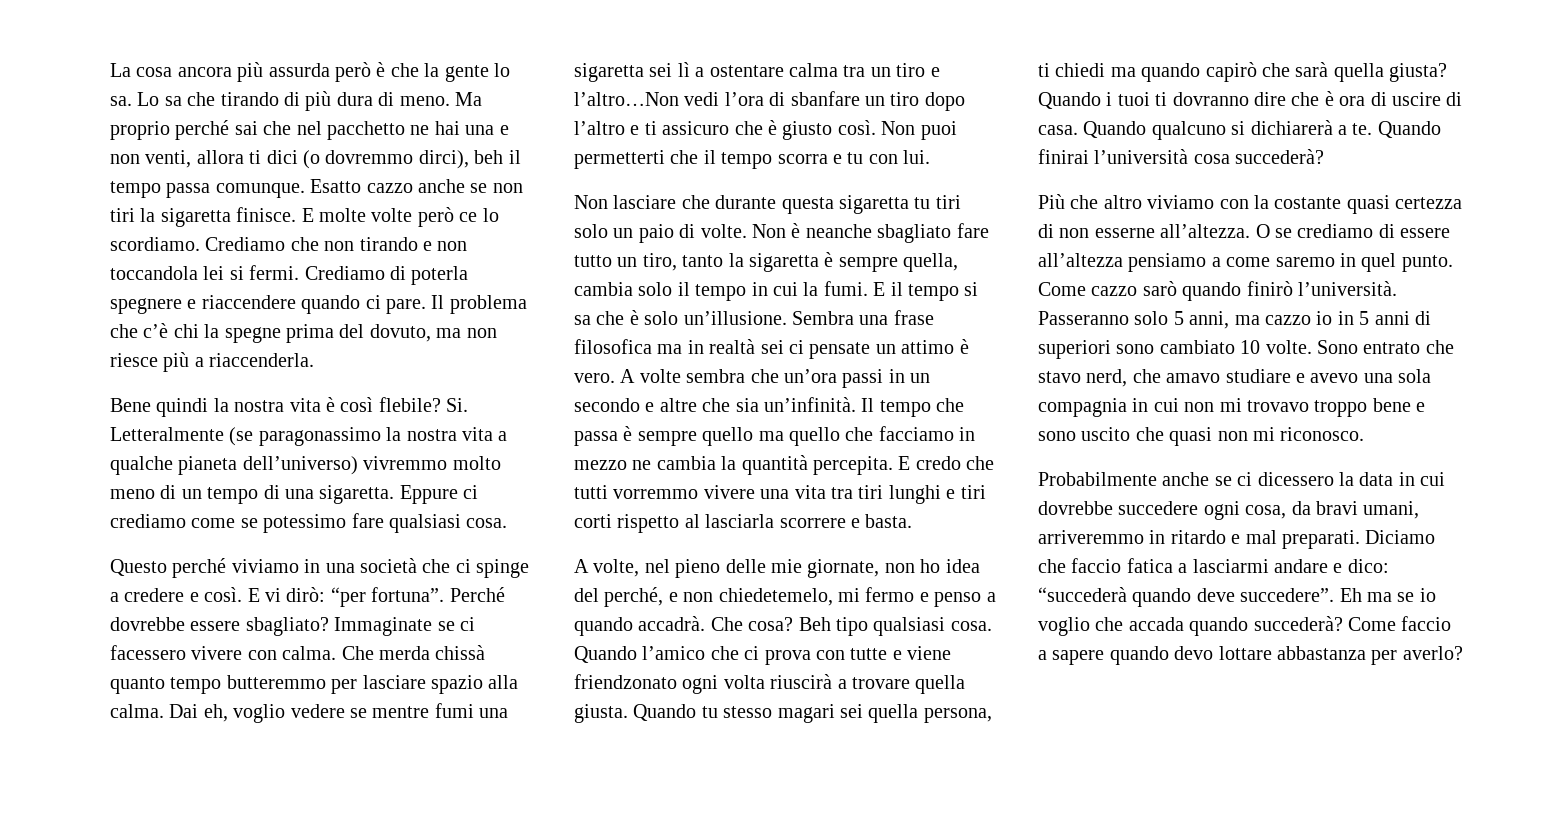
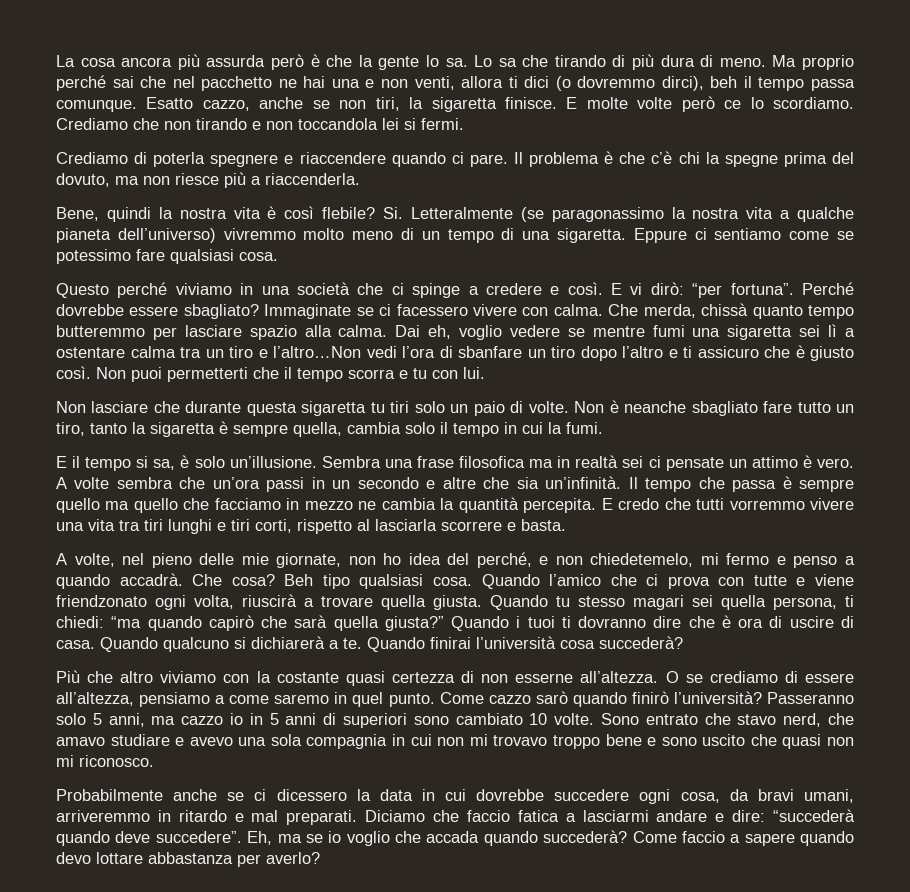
[366,183,413,193] cazzo -> [202,100,250,111] cazzo,
[110,208,135,222] tiri -> [375,97,400,111] tiri,
(300, 272) none -> (464, 124) //
(527, 304) none -> [604,151,614,164] è
[110,398,151,412] Bene -> [56,207,99,221] Bene,
[110,514,186,528] crediamo -> [714,228,782,240] sentiamo
[379,646,430,660] merda -> [643,304,696,318] merda,
(868, 288) none -> (603, 428) //
[574,311,625,325] sa che -> [153,459,176,470] sa,
[574,514,612,528] corti -> [255,519,292,533] corti,
[723,675,765,689] volta -> [194,595,234,609] volta,
[1055,63,1136,77] chiedi ma -> [56,616,142,628] chiedi: “ma
[1389,63,1448,82] giusta? -> [384,616,444,631] giusta?”
[1038,253,1123,267] all’altezza -> [56,692,134,706] all’altezza,
[1298,281,1397,296] l’università. -> [673,691,762,704] l’università?
[1347,559,1389,573] dico: -> [732,810,766,822] dire:
[1339,588,1362,602] Eh -> [247,831,273,845] Eh,

